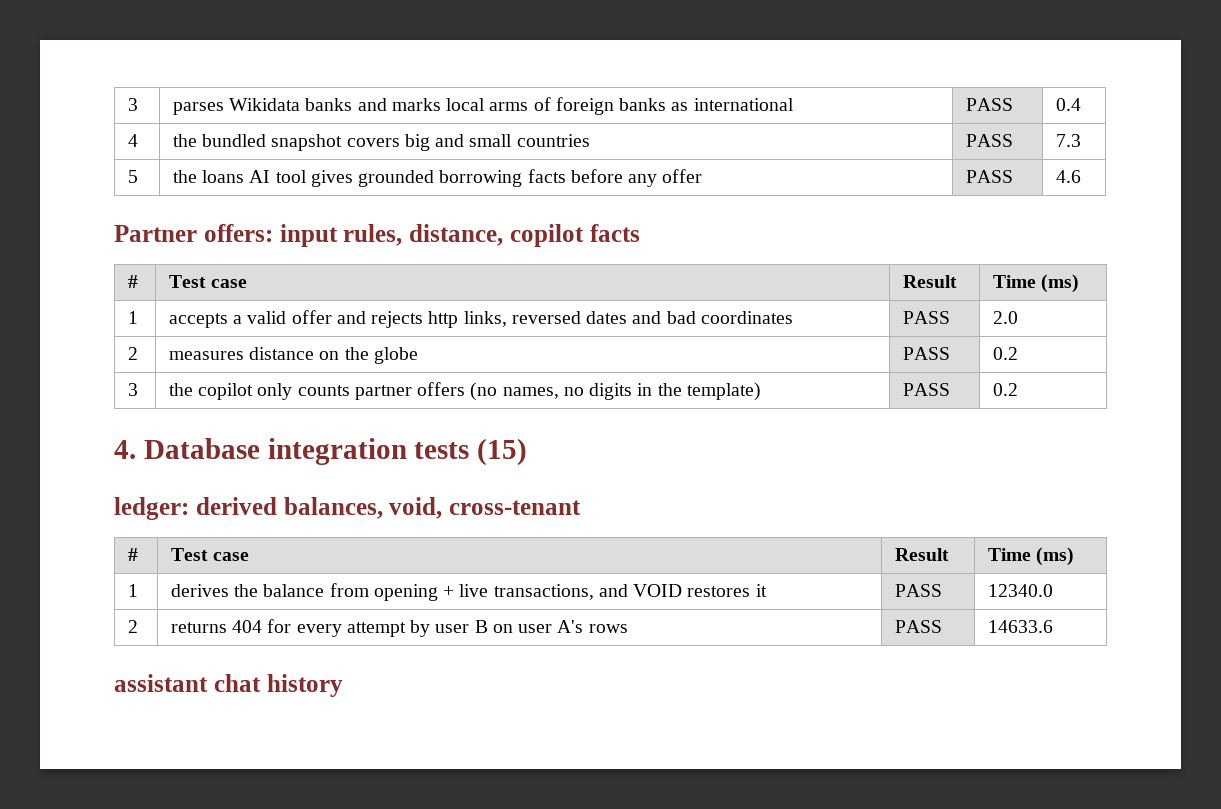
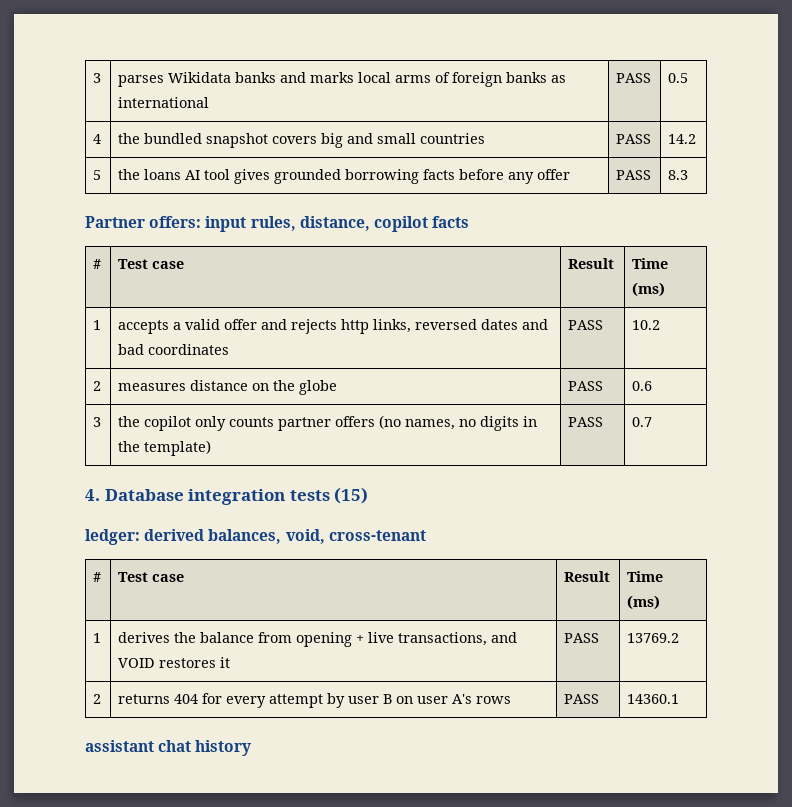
[1055,98,1081,111] 0.4 -> [668,73,689,83] 0.5
[1055,134,1081,147] 7.3 -> [668,134,697,144] 14.2
[1055,170,1081,183] 4.6 -> [668,170,689,180] 8.3
[992,311,1018,324] 2.0 -> [632,320,661,330] 10.2
[992,347,1018,360] 0.2 -> [632,381,653,391] 0.6
[992,383,1018,396] 0.2 -> [632,417,653,427] 0.7
[987,584,1053,597] 12340.0 -> [627,633,680,643] 13769.2
[987,620,1053,633] 14633.6 -> [627,694,680,704] 14360.1

